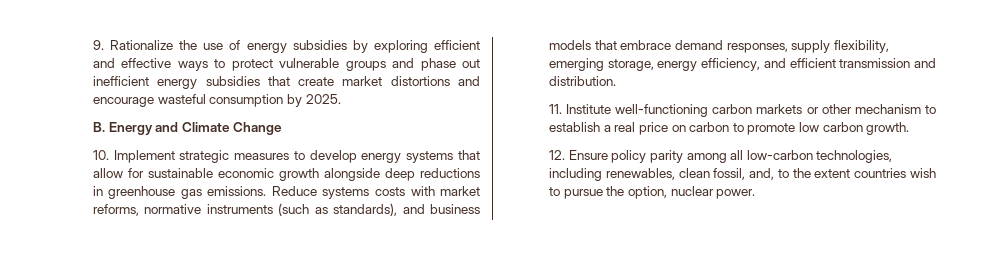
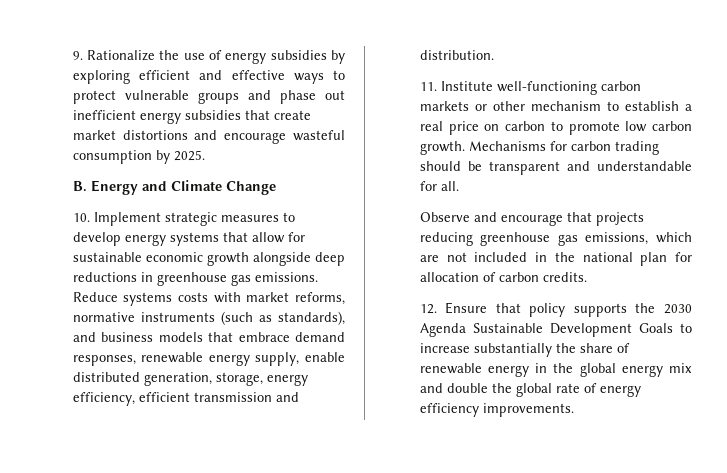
[791,40,889,53] [548,58,604,71] supply flexibility, emerging -> [141,352,346,366] [72,372,212,386] renewable energy supply, enable distributed generation,
[763,58,786,68] and -> (135, 399) none
[548,150,893,163] [548,168,937,181] [548,186,756,199] // 12. Ensure policy parity among all low-carbon technologies, including renewables, clean fossil, and, to the extent countries wish to pursue the option, nuclear power. -> [468,141,659,155] [419,161,692,175] [419,181,459,191] [419,212,644,226] [419,232,692,246] [419,252,692,266] [419,272,587,282] [419,302,692,317] [419,323,692,337] [419,343,630,357] [419,363,692,377] [419,383,641,397] [419,403,574,417] Mechanisms for carbon trading should be transparent and understandable for all. // Observe and encourage that projects reducing greenhouse gas emissions, which are not included in the national plan for allocation of carbon credits. // 12. Ensure that policy supports the 2030 Agenda Sustainable Development Goals to increase substantially the share of renewable energy in the global energy mix and double the global rate of energy efficiency improvements.

